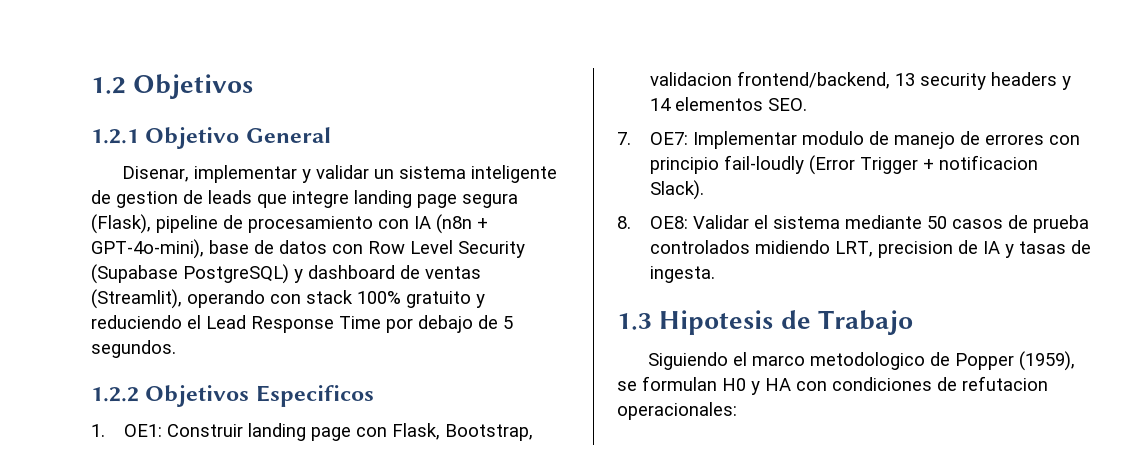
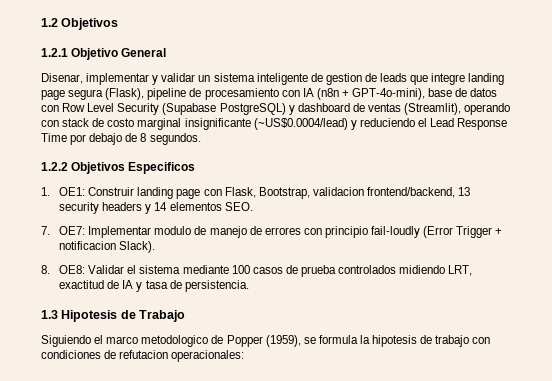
[357,291,471,308] 100% gratuito -> [92,118,348,130] de costo marginal insignificante (~US$0.0004/lead)
[503,316,513,329] 5 -> [140,133,147,142] 8
[927,216,948,229] 50 -> [231,265,250,274] 100
[878,241,954,258] precision -> [59,280,105,289] exactitud
[1019,240,1092,254] [650,266,716,283] tasas de ingesta. -> [145,280,249,292] tasa de persistencia.
[642,376,791,395] formulan H0 y HA -> [318,335,470,347] formula la hipotesis de trabajo

